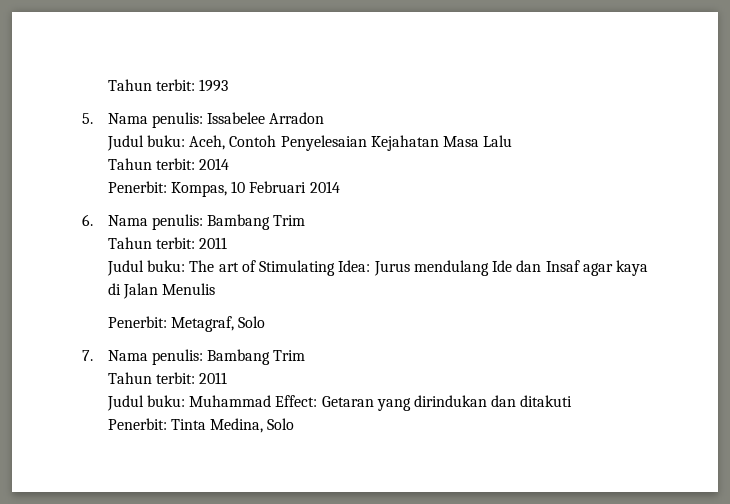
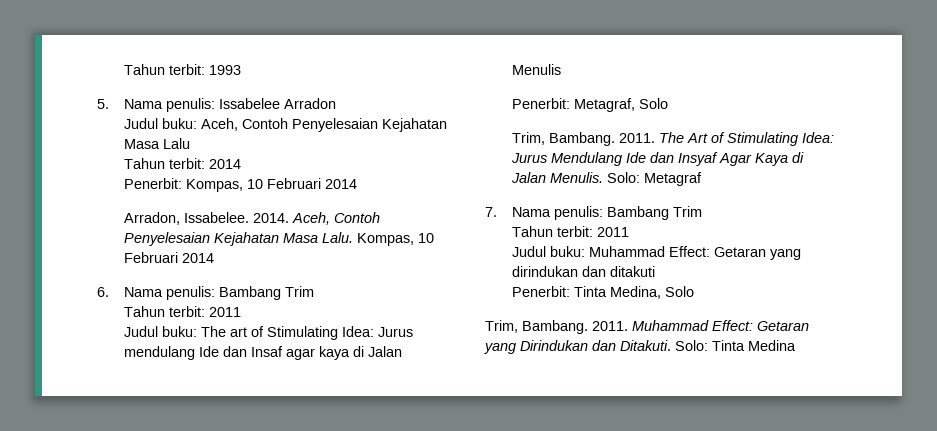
(340, 187) none -> [124,212,381,225] [124,232,435,246] [124,252,215,263] // Arradon, Issabelee. 2014. Aceh, Contoh Penyelesaian Kejahatan Masa Lalu. Kompas, 10 Februari 2014
(266, 322) none -> [512,132,835,146] [511,152,805,166] [511,172,703,186] // Trim, Bambang. 2011. The Art of Stimulating Idea: Jurus Mendulang Ide dan Insyaf Agar Kaya di Jalan Menulis. Solo: Metagraf
(295, 424) none -> [485,320,809,334] [484,340,796,354] // Trim, Bambang. 2011. Muhammad Effect: Getaran yang Dirindukan dan Ditakuti. Solo: Tinta Medina

